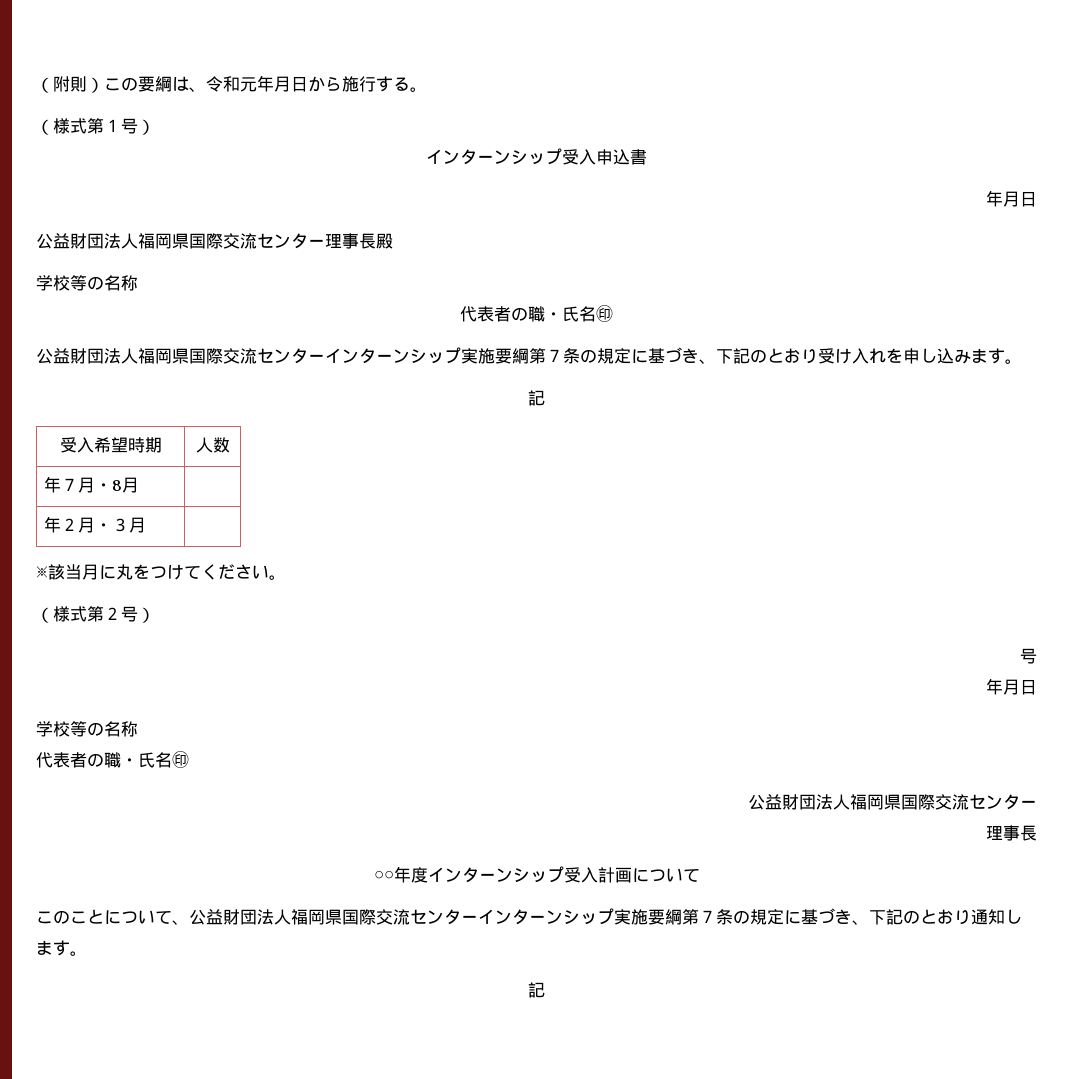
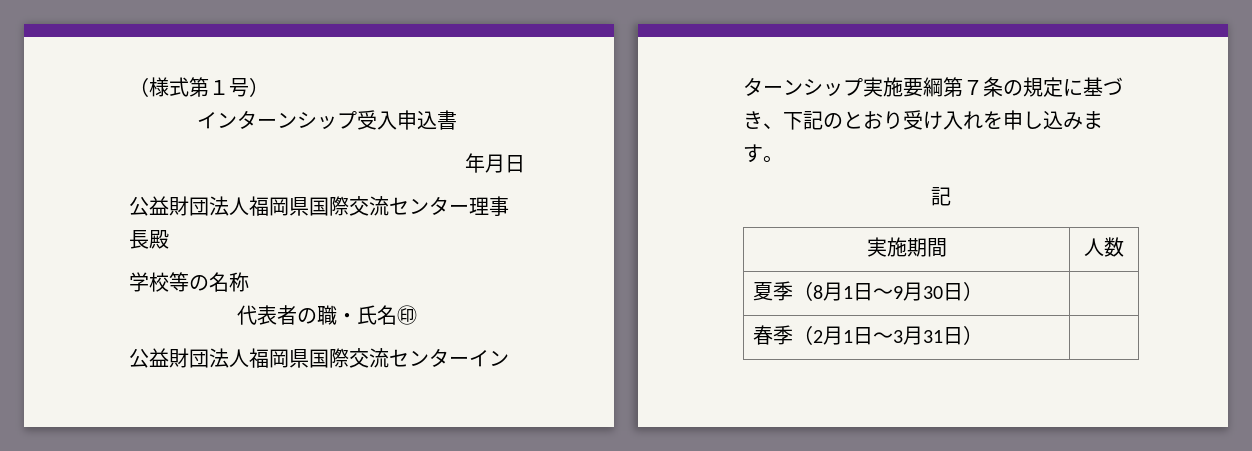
[36,75,427,93] [36,119,53,135] （附則）この要綱は、令和元年月日から施行する。 // （ -> [129,77,149,97] （
[59,437,145,453] 受入希望時 -> [866,237,907,257] 実施
(162, 445) none -> [926,238,947,257] 間
[43,476,112,493] 年７月・ -> [752,281,813,301] 夏季（
[43,516,146,533] [36,564,286,580] [36,606,155,623] [1020,648,1037,664] [986,678,1037,695] [36,721,138,737] [36,751,189,768] [748,794,1037,810] [986,825,1037,841] [373,866,700,883] [36,908,1022,925] [36,940,87,956] [528,982,545,998] | // 年２月・３月 | // ※該当月に丸をつけてください。 // （様式第２号） // 号 // 年月日 // 学校等の名称 // 代表者の職・氏名㊞ // 公益財団法人福岡県国際交流センター // 理事長 // ○○年度インターンシップ受入計画について // このことについて、公益財団法人福岡県国際交流センターインターンシップ実施要綱第７条の規定に基づき、下記のとおり通知します。 // 記 -> [842,281,983,301] [752,325,983,345] 1日～9月30日） | // 春季（2月1日～3月31日） |

